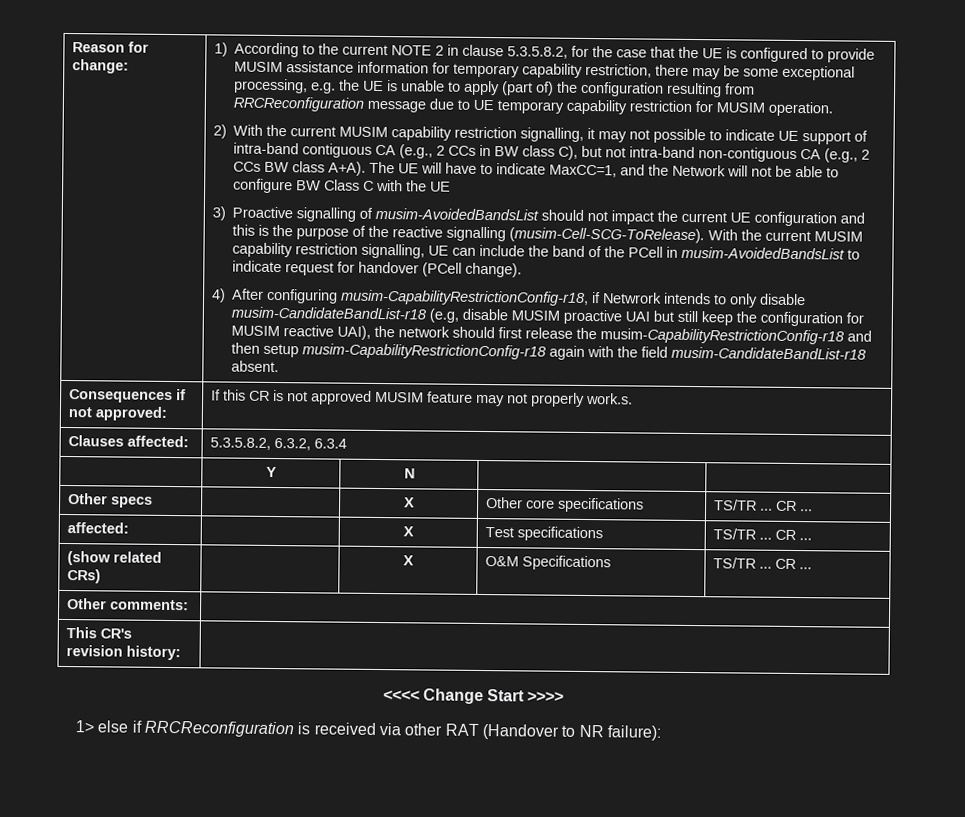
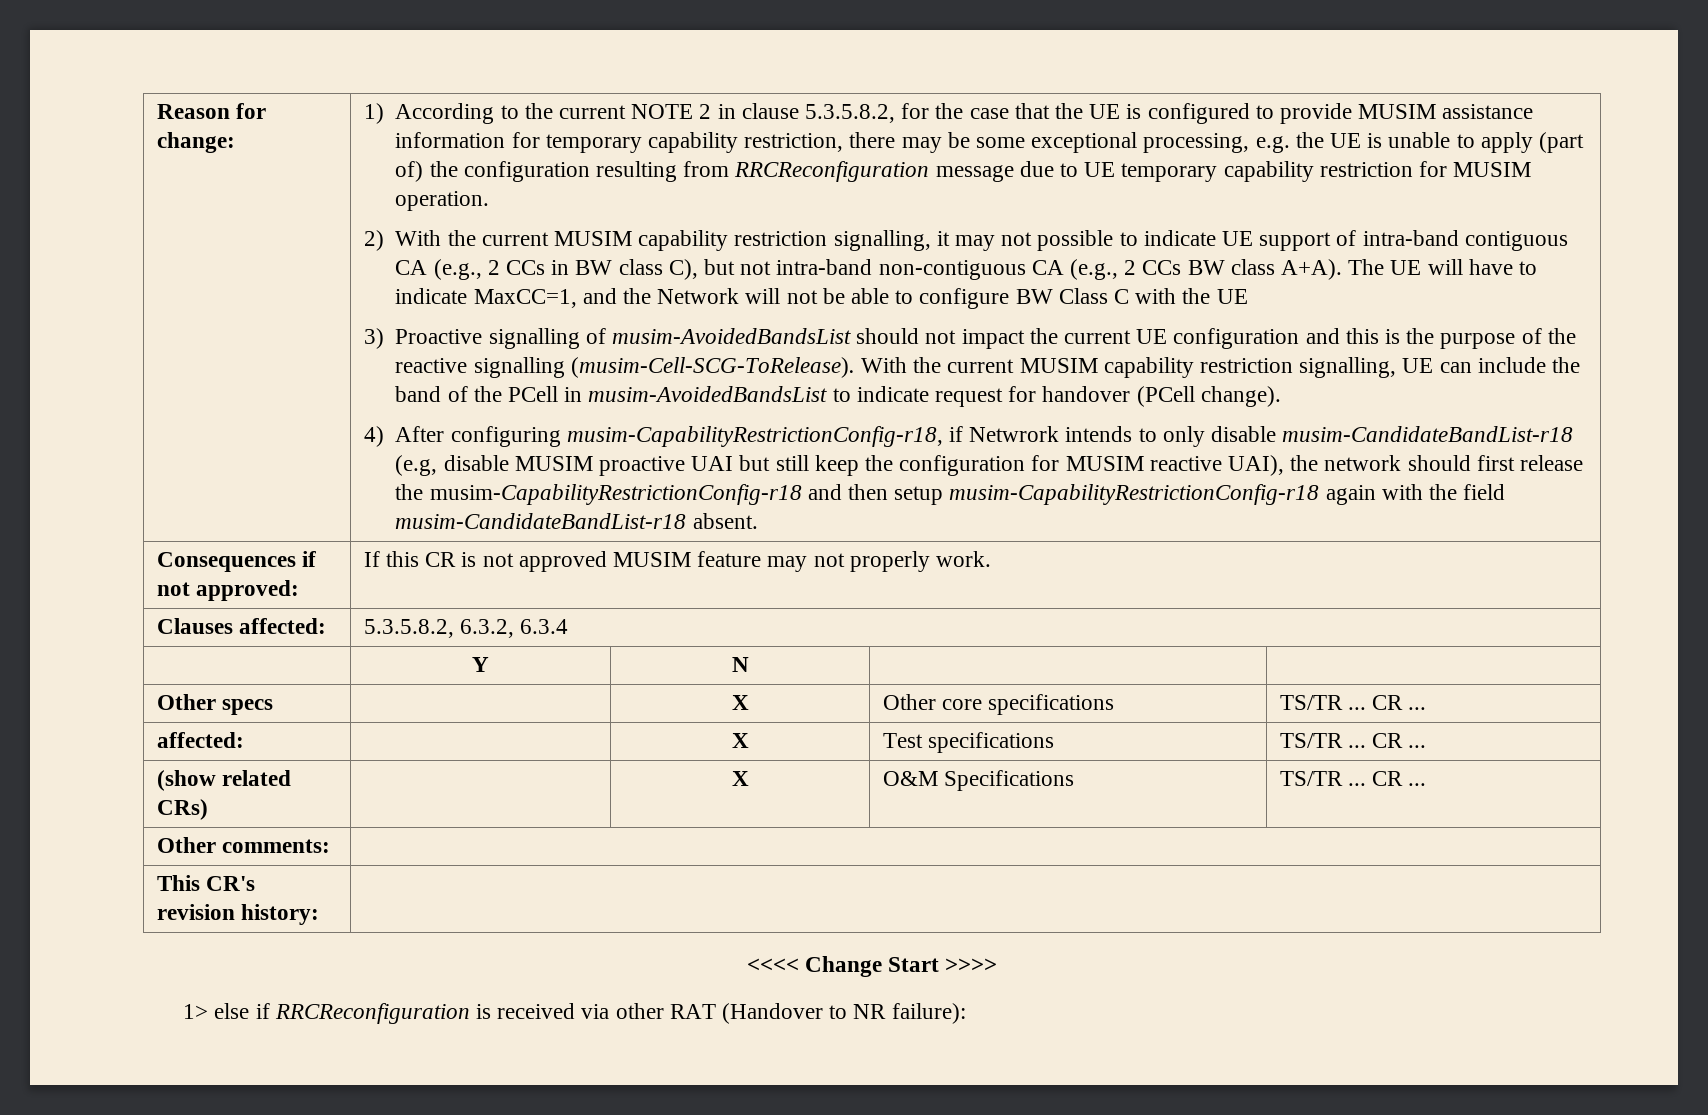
[586,392,634,405] work.s. -> [936,551,992,567] work.

